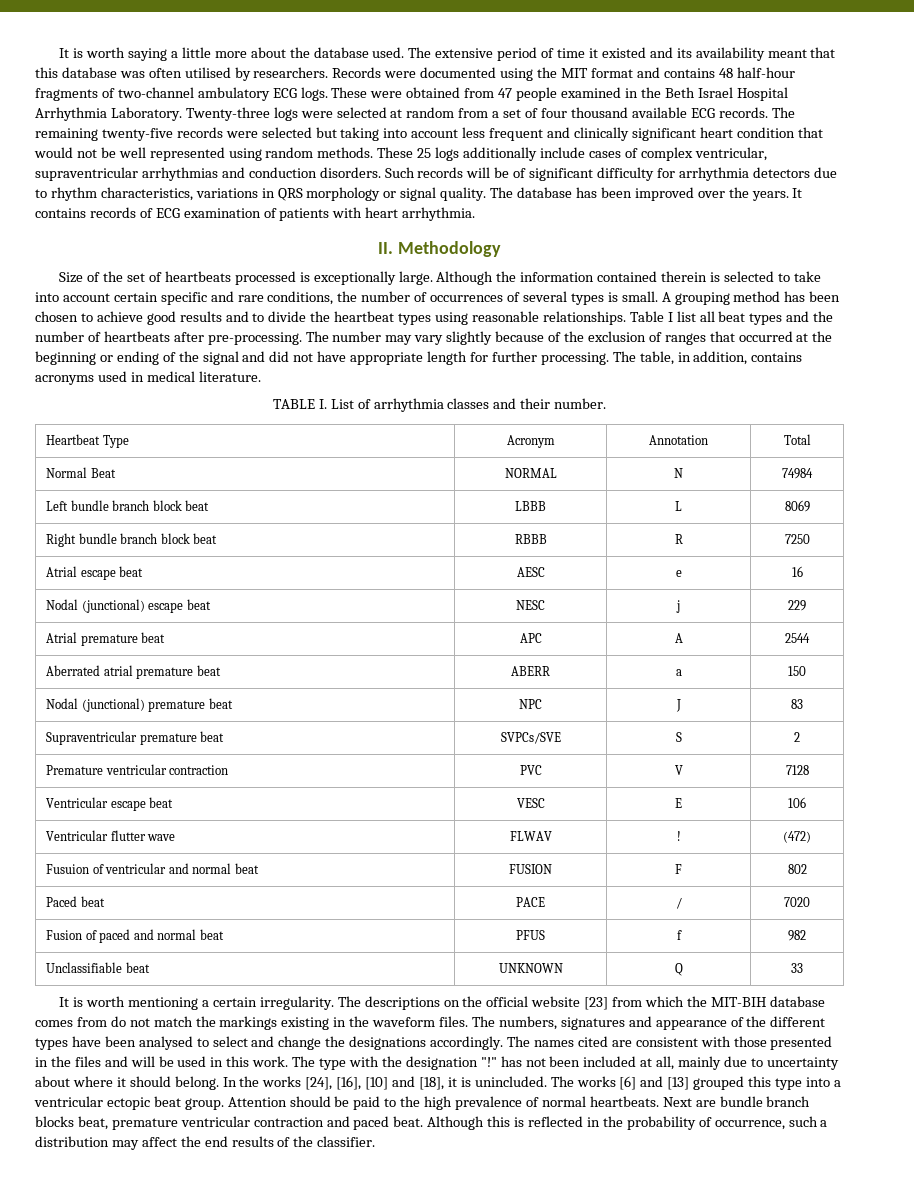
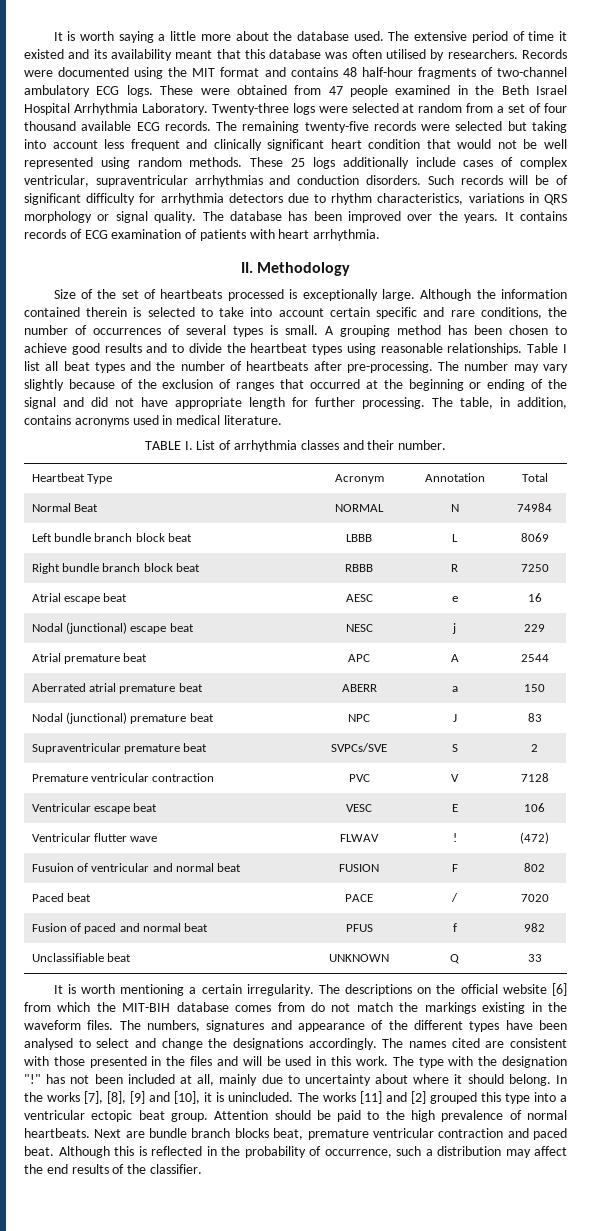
[584,997,609,1010] [23] -> [552,983,568,996] [6]
[305,1076,444,1090] [24], [16], [10] and [18], -> [84,1091,201,1104] [7], [8], [9] and [10],
[619,1076,690,1090] [6] and [13] -> [359,1091,426,1104] [11] and [2]

